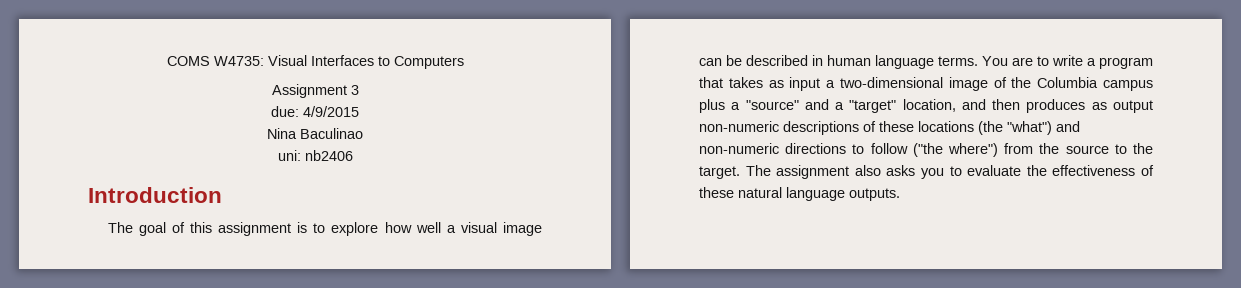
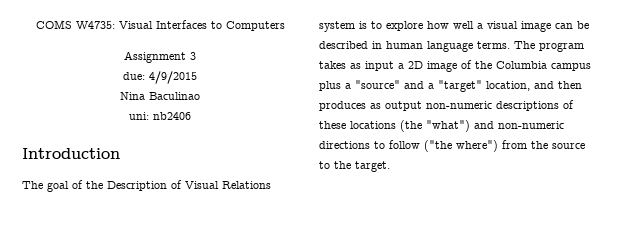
[189,222,292,236] this assignment -> [86,180,271,191] [319,21,355,32] the Description of Visual Relations system
[982,55,1153,69] [699,77,723,88] You are to write a program that -> [514,41,584,52] The program
[840,77,943,88] two-dimensional -> [408,61,423,69] 2D
[745,165,1154,179] [699,187,900,201] The assignment also asks you to evaluate the effectiveness of these natural language outputs. -> (390, 166) none

